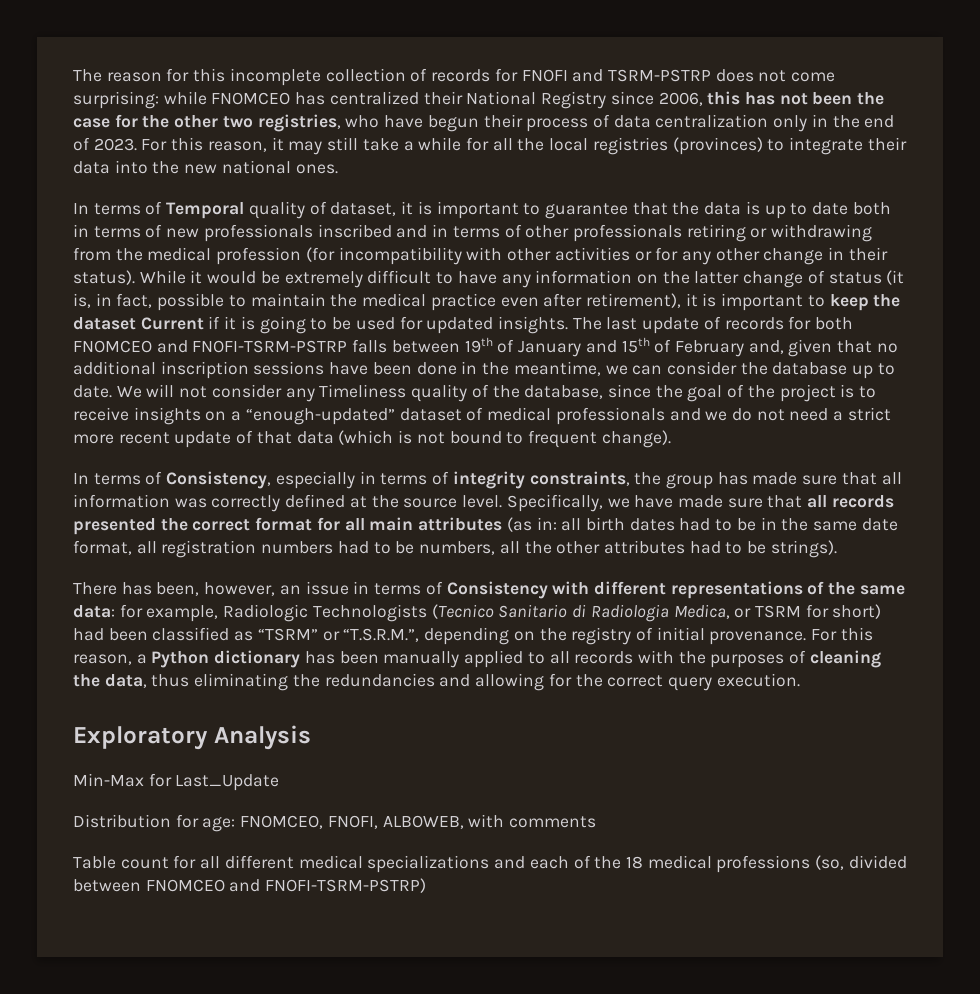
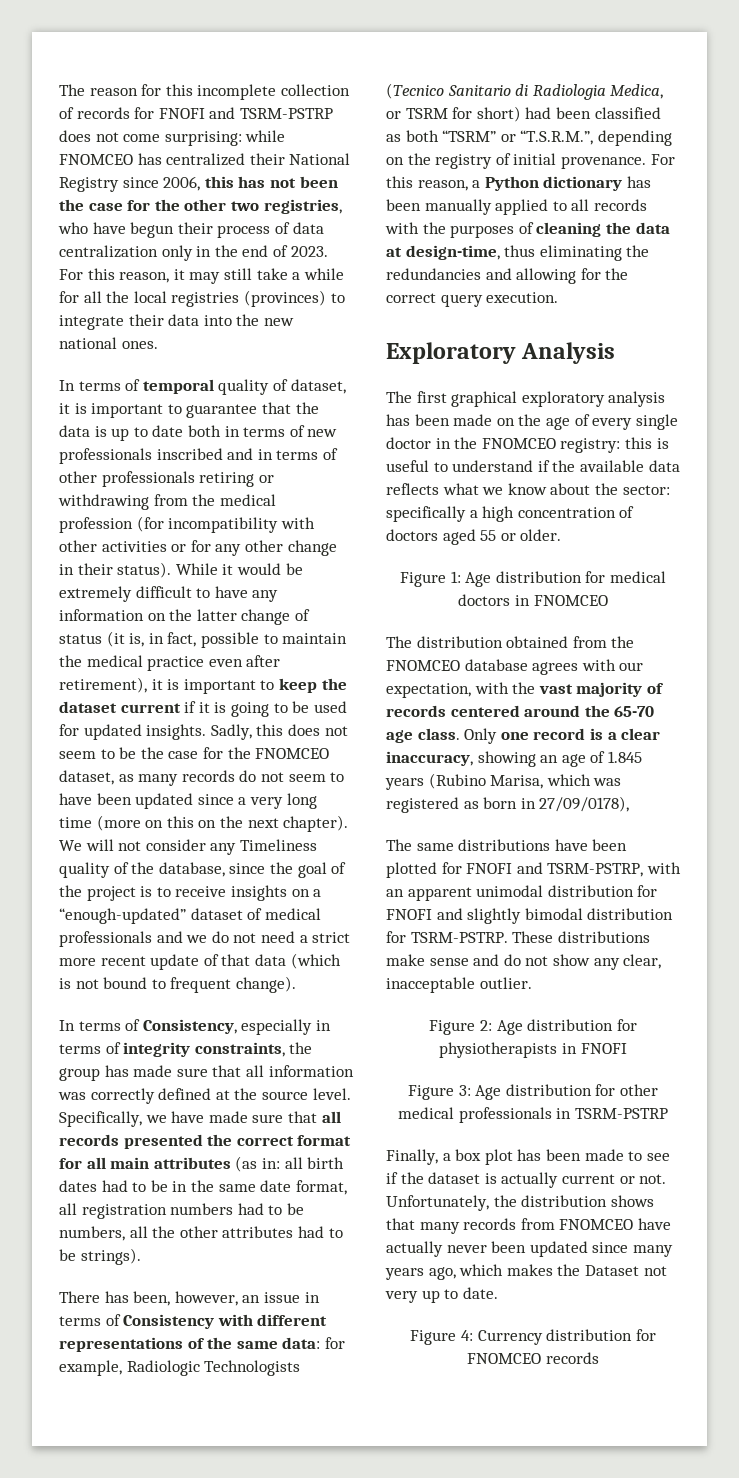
[166,202,245,219] Temporal -> [142,379,214,394] temporal
[140,317,204,330] Current -> [120,703,181,713] current
[572,316,854,334] [73,337,898,357] [73,361,895,379] [73,385,112,398] The last update of records for both FNOMCEO and FNOFI-TSRM-PSTRP falls between 19th of January and 15th of February and, given that no additional inscription sessions have been done in the meantime, we can consider the database up to date. -> [210,724,348,740] [59,747,330,759] [59,770,345,786] [59,793,317,809] [59,815,349,832] Sadly, this does not seem to be the case for the FNOMCEO dataset, as many records do not seem to have been updated since a very long time (more on this on the next chapter).
(254, 636) none -> [405,130,439,142] both
[104,674,147,688] data, -> [635,222,670,234] [386,245,500,260] data at design-time,
[73,773,280,791] [73,814,597,832] [73,855,907,873] [73,878,427,893] Min-Max for Last_Update // Distribution for age: FNOMCEO, FNOFI, ALBOWEB, with comments // Table count for all different medical specializations and each of the 18 medical professions (so, divided between FNOMCEO and FNOFI-TSRM-PSTRP) -> [386,391,666,407] [386,414,678,430] [386,437,669,453] [386,460,680,472] [386,483,670,495] [386,506,635,522] [386,529,562,545] [400,571,666,587] [458,594,608,606] [386,636,635,648] [386,659,644,675] [386,682,664,698] [386,705,655,717] [386,728,661,744] [386,751,642,767] [385,773,622,790] [386,796,630,813] [386,839,628,851] [386,862,681,878] [386,885,658,901] [386,908,674,924] [386,931,650,943] [386,954,662,970] [386,977,532,993] [429,1019,637,1035] [439,1042,627,1058] [408,1084,658,1100] [398,1107,668,1123] [386,1149,670,1165] [386,1172,667,1188] [386,1195,654,1211] [386,1218,671,1234] [386,1241,673,1257] [385,1264,667,1280] [385,1287,498,1303] [410,1329,656,1345] [467,1352,599,1364] The first graphical exploratory analysis has been made on the age of every single doctor in the FNOMCEO registry: this is useful to understand if the available data reflects what we know about the sector: specifically a high concentration of doctors aged 55 or older. // Figure 1: Age distribution for medical doctors in FNOMCEO // The distribution obtained from the FNOMCEO database agrees with our expectation, with the vast majority of records centered around the 65-70 age class. Only one record is a clear inaccuracy, showing an age of 1.845 years (Rubino Marisa, which was registered as born in 27/09/0178), // The same distributions have been plotted for FNOFI and TSRM-PSTRP, with an apparent unimodal distribution for FNOFI and slightly bimodal distribution for TSRM-PSTRP. These distributions make sense and do not show any clear, inacceptable outlier. // Figure 2: Age distribution for physiotherapists in FNOFI // Figure 3: Age distribution for other medical professionals in TSRM-PSTRP // Finally, a box plot has been made to see if the dataset is actually current or not. Unfortunately, the distribution shows that many records from FNOMCEO have actually never been updated since many years ago, which makes the Dataset not very up to date. // Figure 4: Currency distribution for FNOMCEO records

